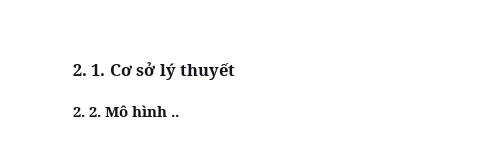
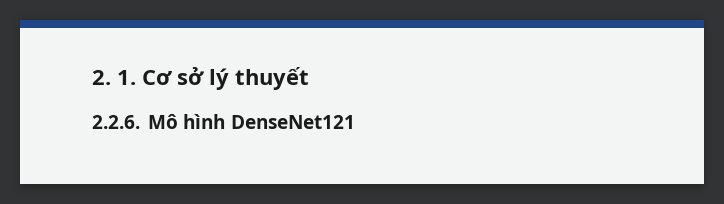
[73,107,102,117] 2. 2. -> [92,115,140,129] 2.2.6.
[171,114,180,117] .. -> [230,115,355,129] DenseNet121

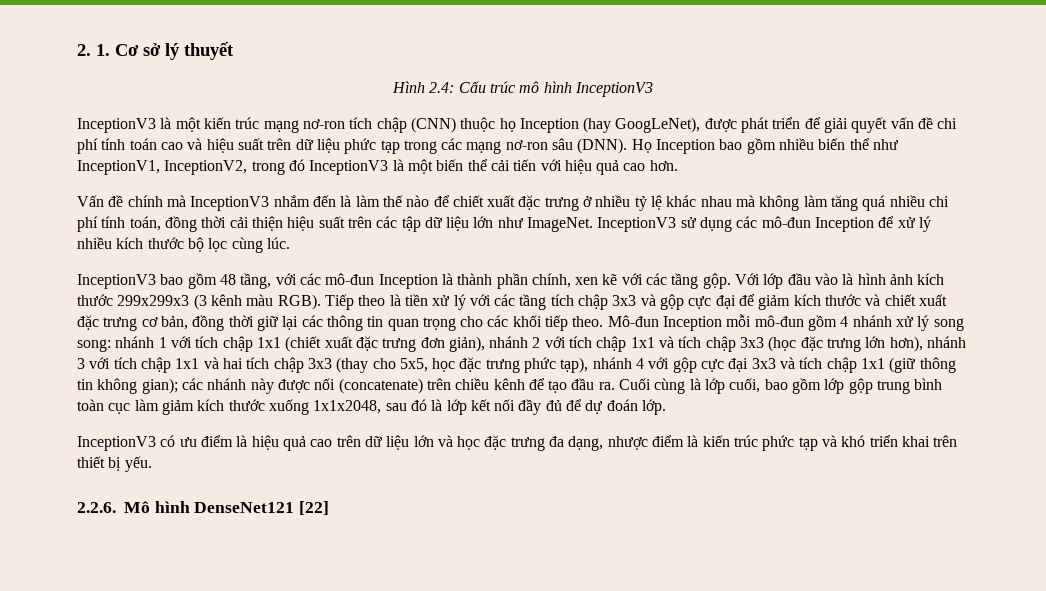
(309, 78) none -> [392,81,653,97] [77,117,958,133] [77,138,900,154] [77,159,678,175] [77,195,949,211] [77,216,932,232] [77,237,290,253] [77,273,945,289] [77,294,947,310] [77,314,964,331] [77,336,966,352] [77,357,956,373] [77,378,943,394] [77,399,667,415] [77,435,958,451] [77,456,152,472] // Hình 2.4: Cấu trúc mô hình InceptionV3 // InceptionV3 là một kiến trúc mạng nơ-ron tích chập (CNN) thuộc họ Inception (hay GoogLeNet), được phát triển để giải quyết vấn đề chi phí tính toán cao và hiệu suất trên dữ liệu phức tạp trong các mạng nơ-ron sâu (DNN). Họ Inception bao gồm nhiều biến thể như InceptionV1, InceptionV2, trong đó InceptionV3 là một biến thể cải tiến với hiệu quả cao hơn. // Vấn đề chính mà InceptionV3 nhắm đến là làm thế nào để chiết xuất đặc trưng ở nhiều tỷ lệ khác nhau mà không làm tăng quá nhiều chi phí tính toán, đồng thời cải thiện hiệu suất trên các tập dữ liệu lớn như ImageNet. InceptionV3 sử dụng các mô-đun Inception để xử lý nhiều kích thước bộ lọc cùng lúc. // InceptionV3 bao gồm 48 tầng, với các mô-đun Inception là thành phần chính, xen kẽ với các tầng gộp. Với lớp đầu vào là hình ảnh kích thước 299x299x3 (3 kênh màu RGB). Tiếp theo là tiền xử lý với các tầng tích chập 3x3 và gộp cực đại để giảm kích thước và chiết xuất đặc trưng cơ bản, đồng thời giữ lại các thông tin quan trọng cho các khối tiếp theo. Mô-đun Inception mỗi mô-đun gồm 4 nhánh xử lý song song: nhánh 1 với tích chập 1x1 (chiết xuất đặc trưng đơn giản), nhánh 2 với tích chập 1x1 và tích chập 3x3 (học đặc trưng lớn hơn), nhánh 3 với tích chập 1x1 và hai tích chập 3x3 (thay cho 5x5, học đặc trưng phức tạp), nhánh 4 với gộp cực đại 3x3 và tích chập 1x1 (giữ thông tin không gian); các nhánh này được nối (concatenate) trên chiều kênh để tạo đầu ra. Cuối cùng là lớp cuối, bao gồm lớp gộp trung bình toàn cục làm giảm kích thước xuống 1x1x2048, sau đó là lớp kết nối đầy đủ để dự đoán lớp. // InceptionV3 có ưu điểm là hiệu quả cao trên dữ liệu lớn và học đặc trưng đa dạng, nhược điểm là kiến trúc phức tạp và khó triển khai trên thiết bị yếu.
(355, 122) none -> [299,501,330,515] [22]

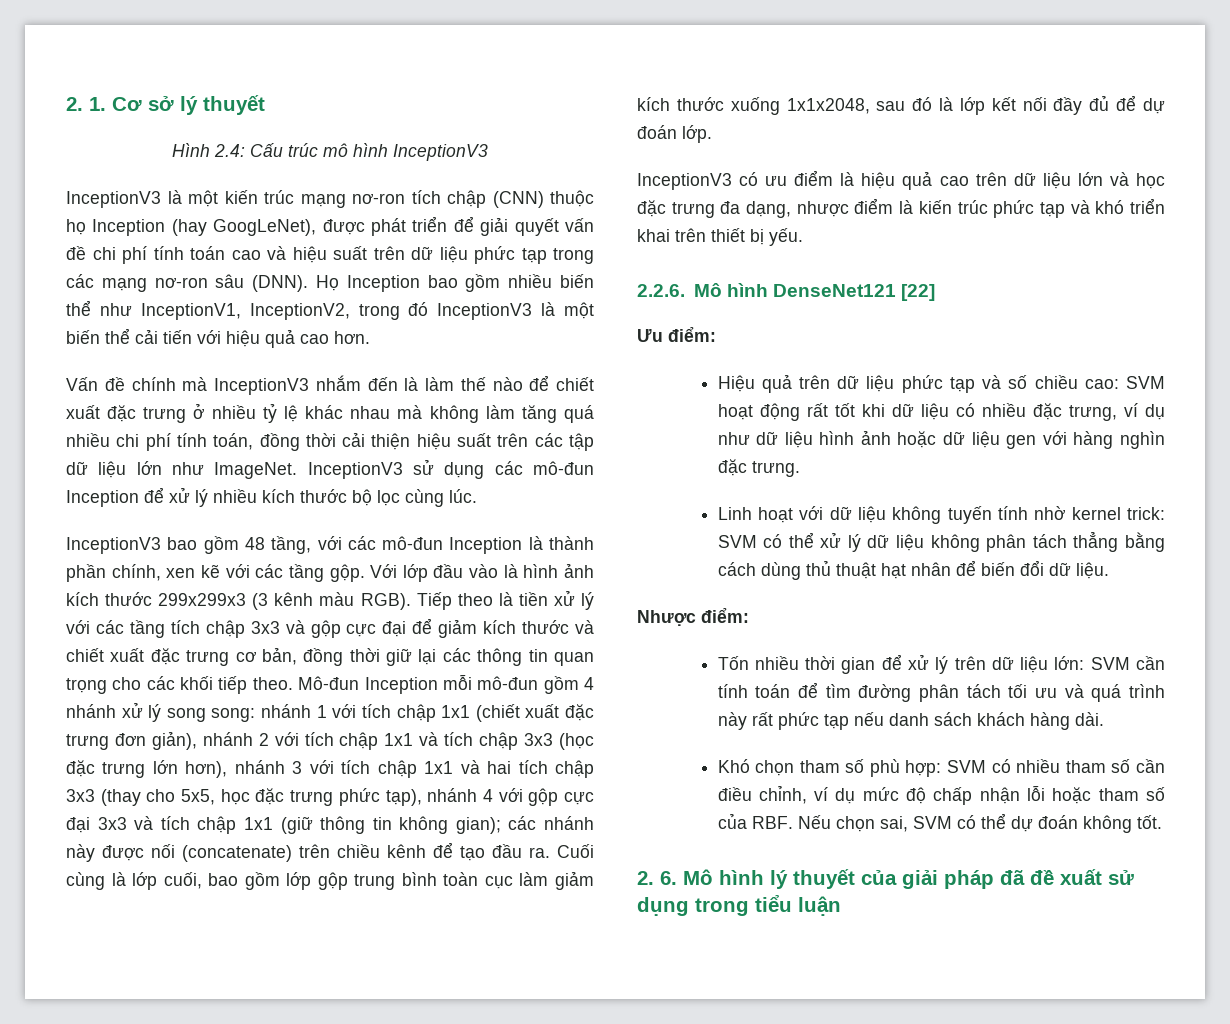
(330, 508) none -> [637,327,716,342] [717,374,1165,393] [717,403,1165,421] [717,430,1165,449] [717,459,800,477] [717,506,1165,524] [717,531,1165,552] [717,560,1109,580] [637,608,749,626] [717,654,1165,674] [717,682,1165,702] [717,712,1104,730] [717,759,1165,777] [717,785,1165,805] [717,813,1162,833] [637,869,1134,889] [637,895,841,916] // Ưu điểm: // Hiệu quả trên dữ liệu phức tạp và số chiều cao: SVM hoạt động rất tốt khi dữ liệu có nhiều đặc trưng, ví dụ như dữ liệu hình ảnh hoặc dữ liệu gen với hàng nghìn đặc trưng. // Linh hoạt với dữ liệu không tuyến tính nhờ kernel trick: SVM có thể xử lý dữ liệu không phân tách thẳng bằng cách dùng thủ thuật hạt nhân để biến đổi dữ liệu. // Nhược điểm: // Tốn nhiều thời gian để xử lý trên dữ liệu lớn: SVM cần tính toán để tìm đường phân tách tối ưu và quá trình này rất phức tạp nếu danh sách khách hàng dài. // Khó chọn tham số phù hợp: SVM có nhiều tham số cần điều chỉnh, ví dụ mức độ chấp nhận lỗi hoặc tham số của RBF. Nếu chọn sai, SVM có thể dự đoán không tốt. // 2. 6. Mô hình lý thuyết của giải pháp đã đề xuất sử dụng trong tiểu luận

